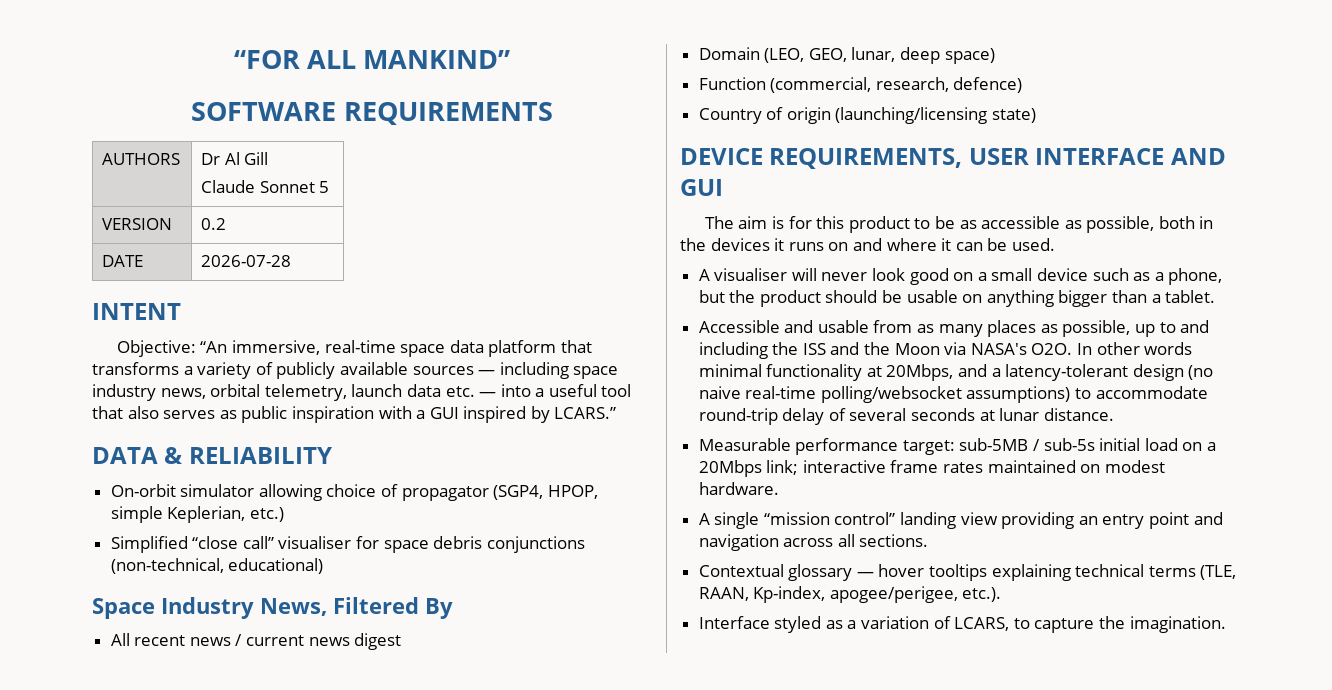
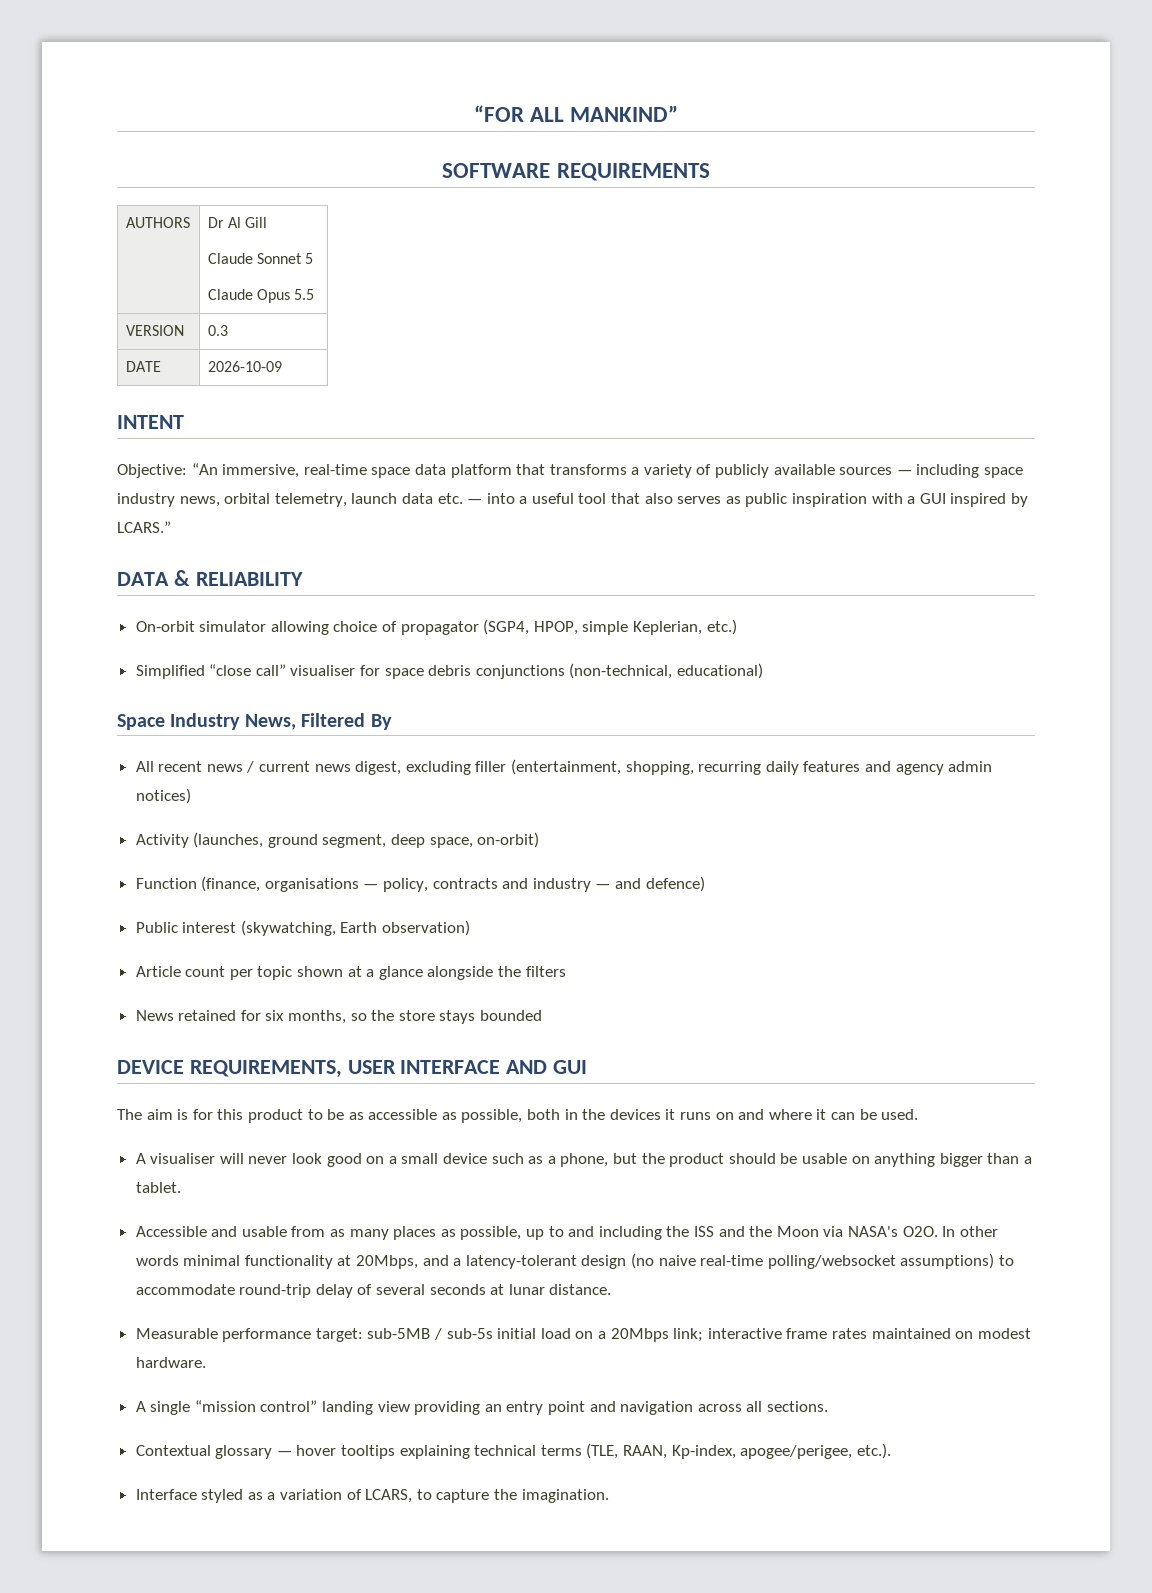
(330, 187) none -> [207,289,315,303] // Claude Opus 5.5
[201,218,227,230] 0.2 -> [207,325,228,336] 0.3
[201,255,292,267] 2026-07-28 -> [207,361,282,372] 2026-10-09
[354,633,402,650] [698,47,995,64] [698,77,1023,93] [698,107,1037,124] digest // Domain (LEO, GEO, lunar, deep space) // Function (commercial, research, defence) // Country of origin (launching/licensing state) -> [355,759,993,775] [135,788,191,804] [135,832,540,848] [135,876,705,892] [135,920,471,936] [135,966,566,980] [135,1010,543,1024] digest, excluding filler (entertainment, shopping, recurring daily features and agency admin notices) // Activity (launches, ground segment, deep space, on-orbit) // Function (finance, organisations — policy, contracts and industry — and defence) // Public interest (skywatching, Earth observation) // Article count per topic shown at a glance alongside the filters // News retained for six months, so the store stays bounded

